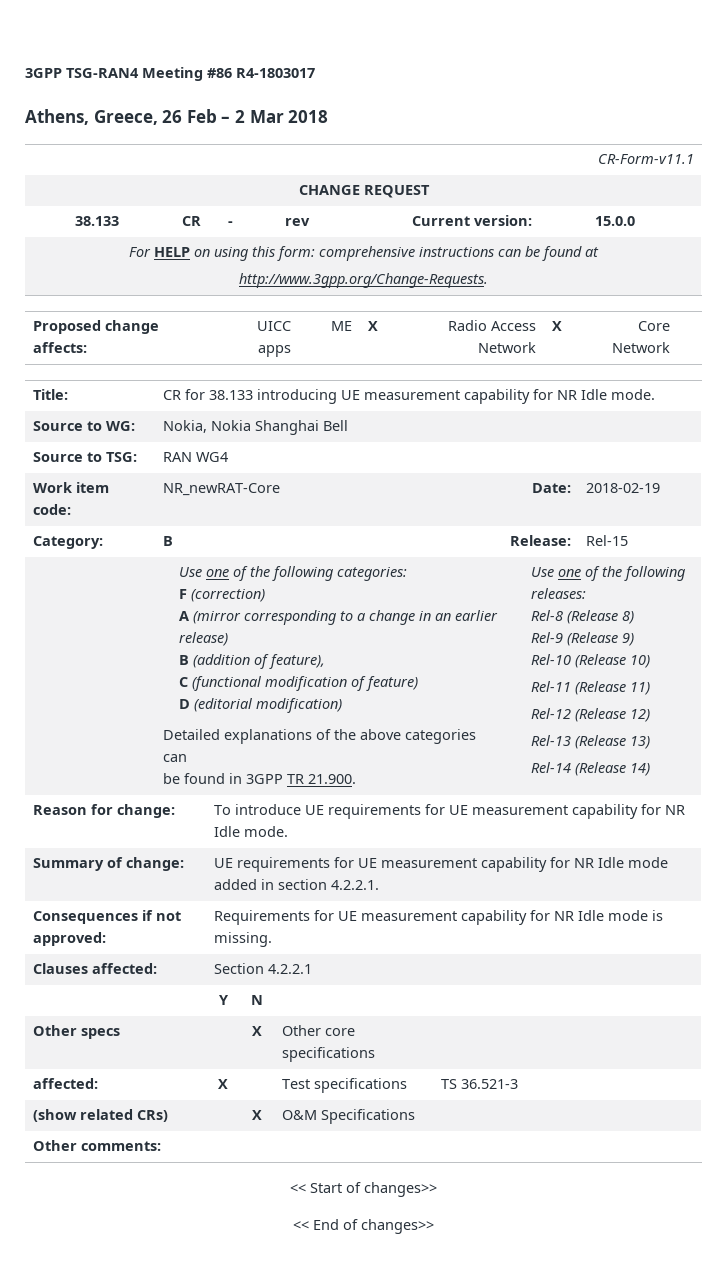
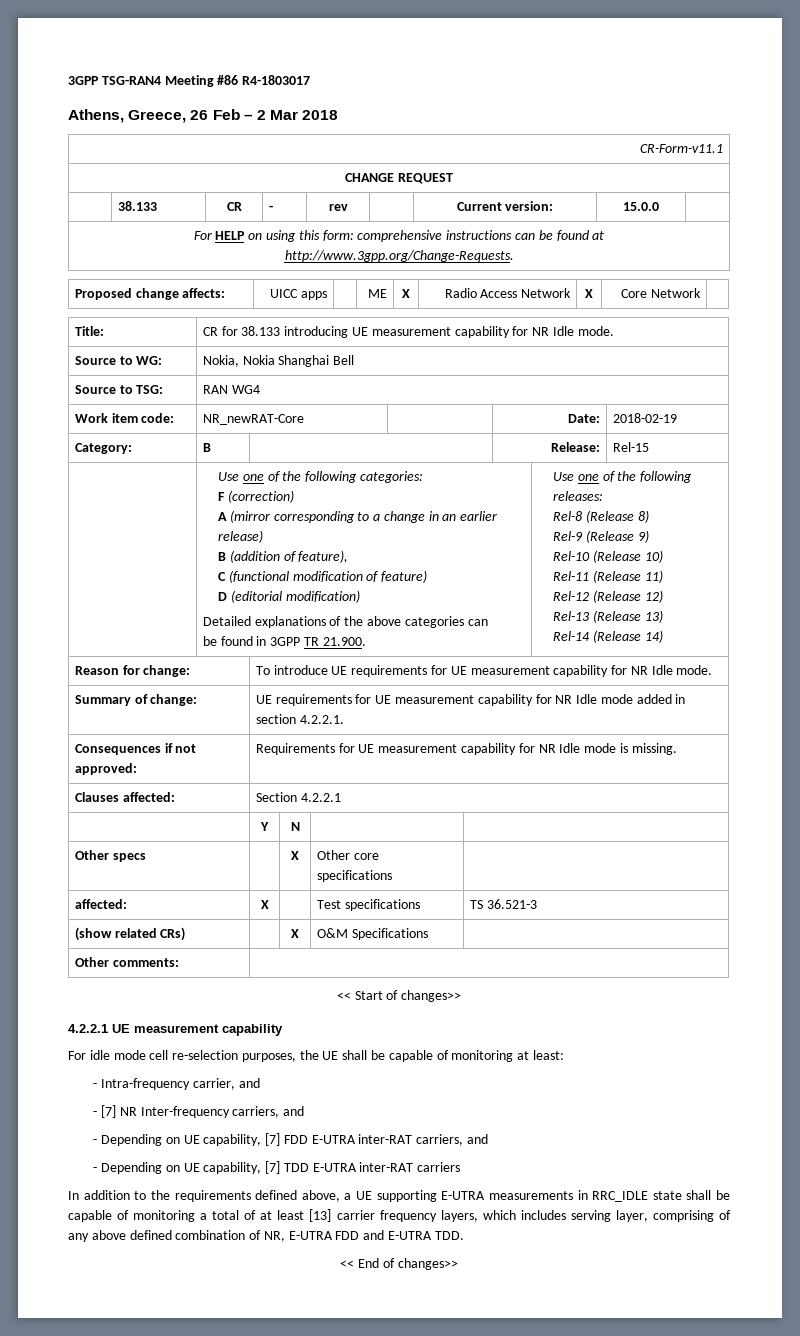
(437, 1189) none -> [68,1024,283,1036] [68,1050,564,1062] [93,1078,260,1090] [93,1105,305,1118] [93,1133,489,1146] [93,1161,461,1174] [68,1190,730,1202] [68,1209,731,1222] [68,1230,464,1242] // 4.2.2.1 UE measurement capability // For idle mode cell re-selection purposes, the UE shall be capable of monitoring at least: // - Intra-frequency carrier, and // - [7] NR Inter-frequency carriers, and // - Depending on UE capability, [7] FDD E-UTRA inter-RAT carriers, and // - Depending on UE capability, [7] TDD E-UTRA inter-RAT carriers // In addition to the requirements defined above, a UE supporting E-UTRA measurements in RRC_IDLE state shall be capable of monitoring a total of at least [13] carrier frequency layers, which includes serving layer, comprising of any above defined combination of NR, E-UTRA FDD and E-UTRA TDD.

